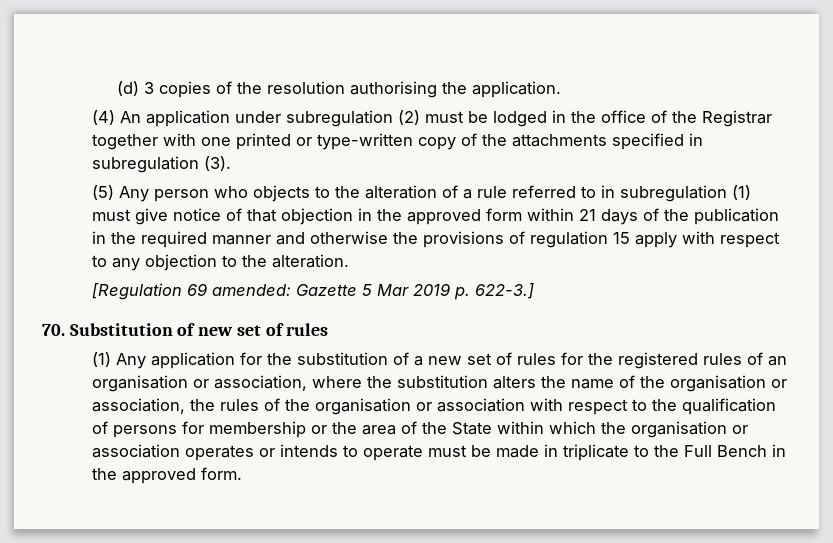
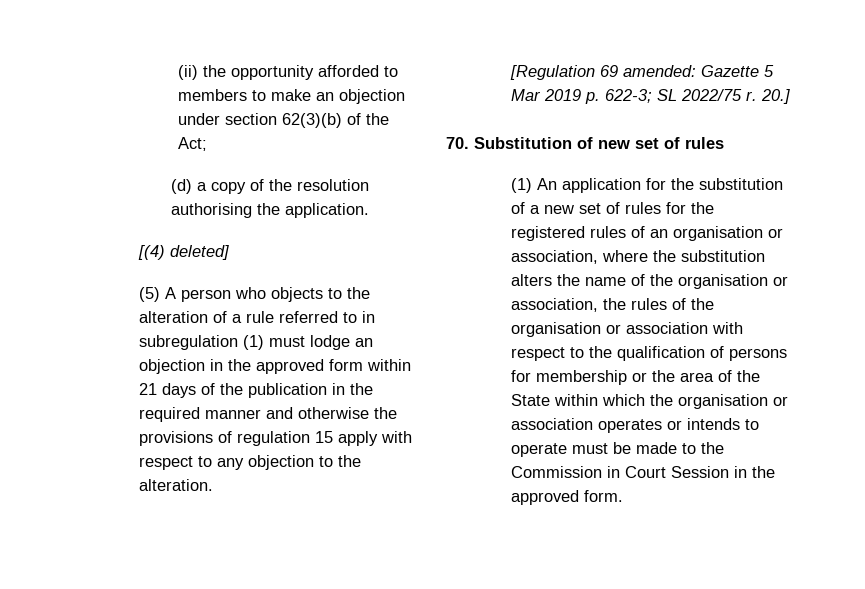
[117,81,212,98] (d) 3 copies -> [177,65,398,80] [177,89,405,104] [177,113,389,128] [177,137,207,151] [171,179,247,194] (ii) the opportunity afforded to members to make an objection under section 62(3)(b) of the Act; // (d) a copy
[92,110,773,127] [92,133,704,150] [92,156,232,173] (4) An application under subregulation (2) must be lodged in the office of the Registrar together with one printed or type-written copy of the attachments specified in subregulation (3). -> [137,245,229,260] [(4) deleted]
[119,186,150,202] Any -> [164,287,176,299] A
[135,208,278,225] give notice of that -> [309,335,373,350] lodge an
[475,283,535,299] 622-3.] -> [604,89,790,104] 622-3; SL 2022/75 r. 20.]
[116,353,147,369] Any -> [536,178,557,190] An
[544,444,768,461] in triplicate to the Full Bench -> [681,442,724,454] [510,466,729,478] to the Commission in Court Session

